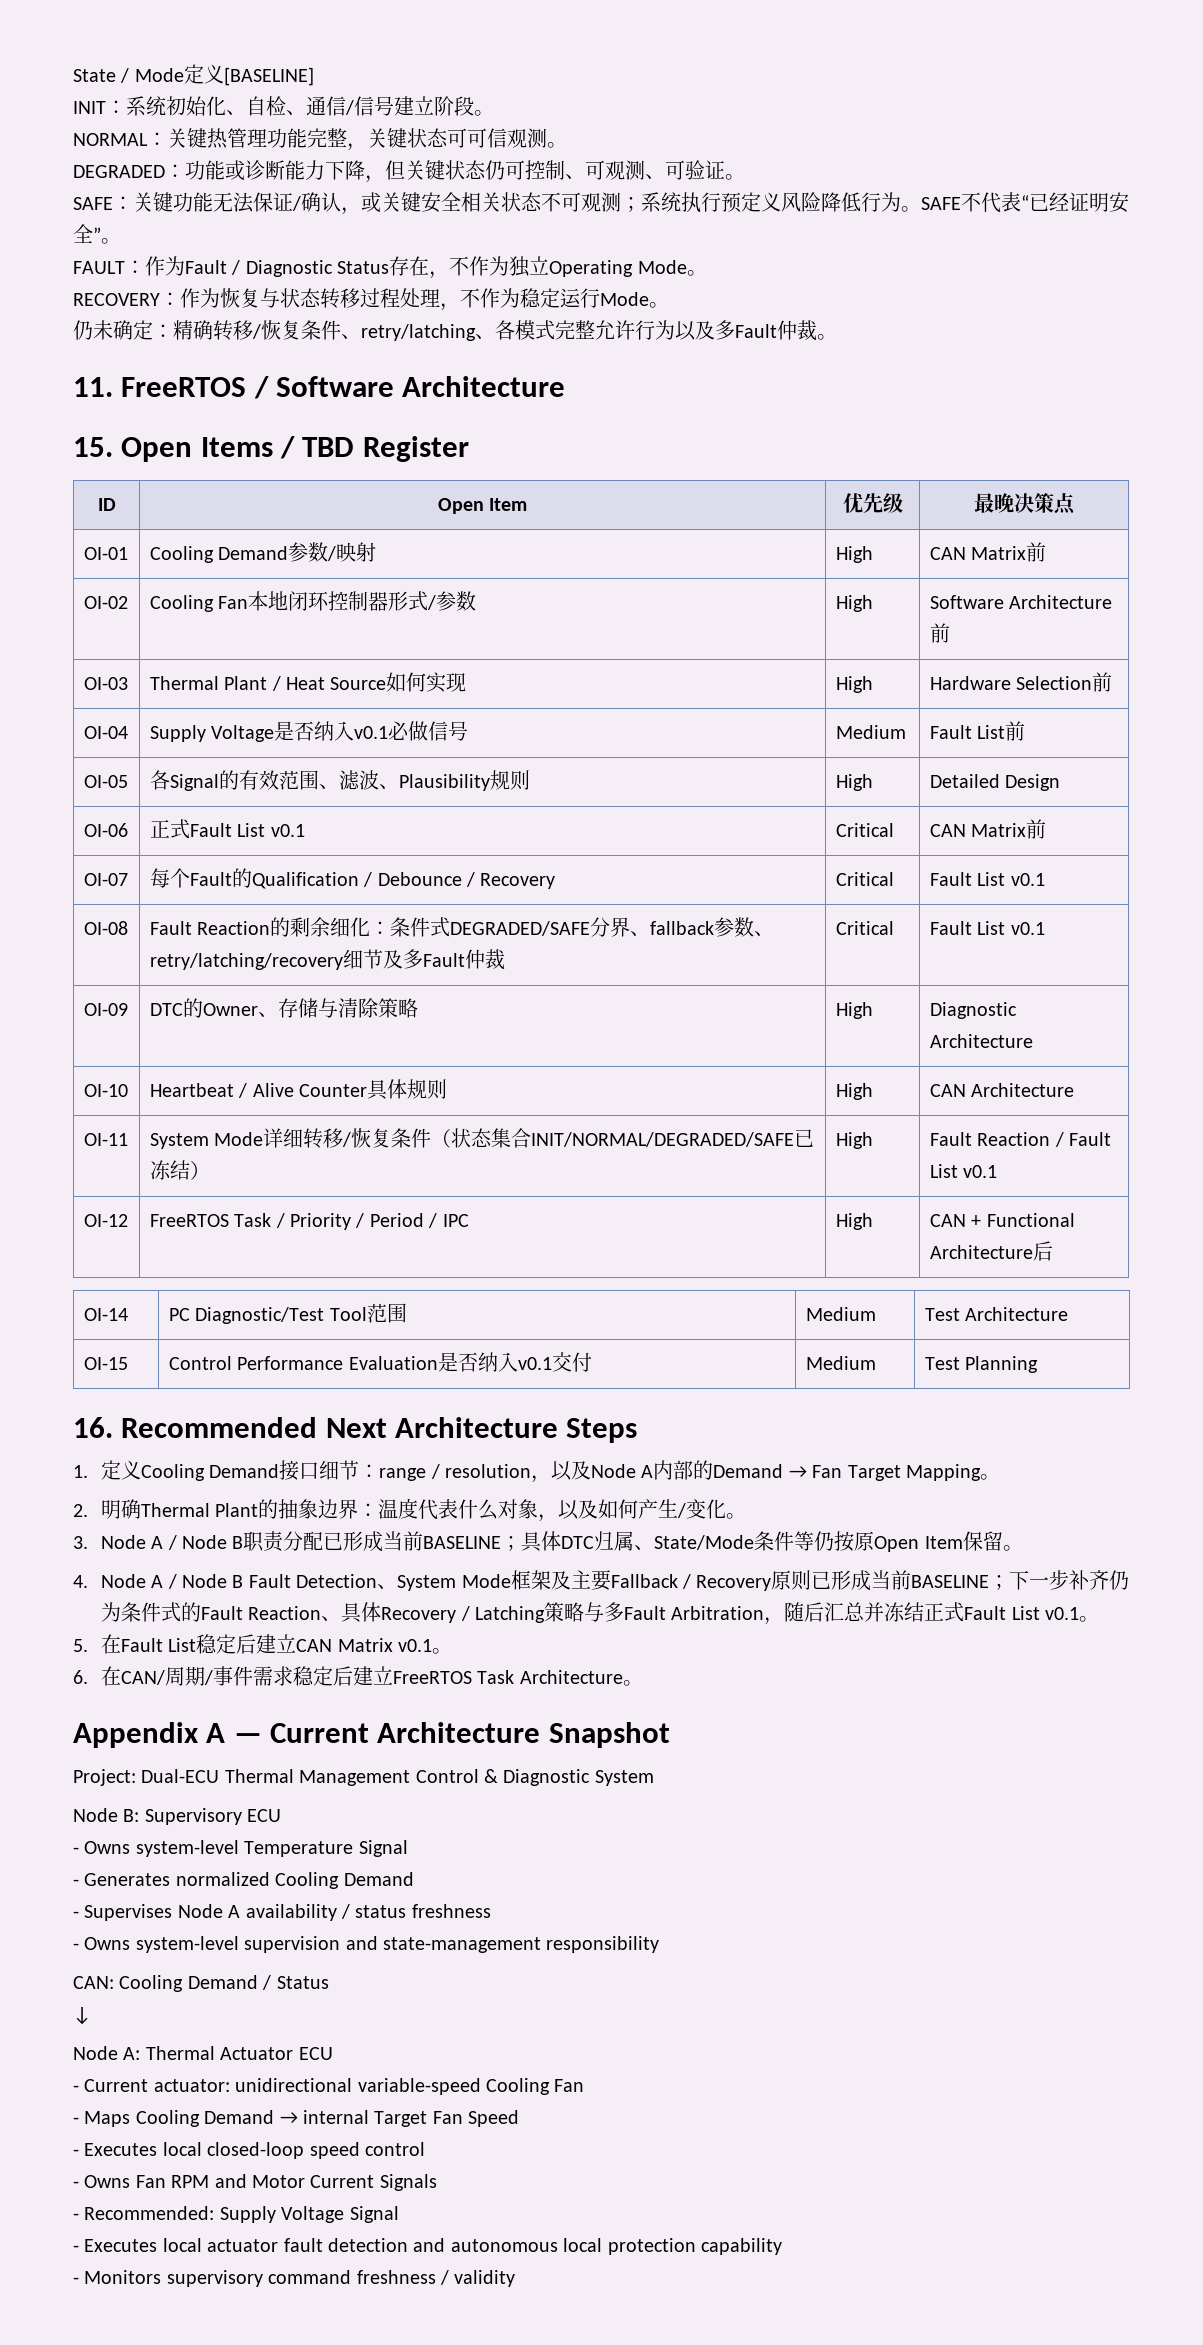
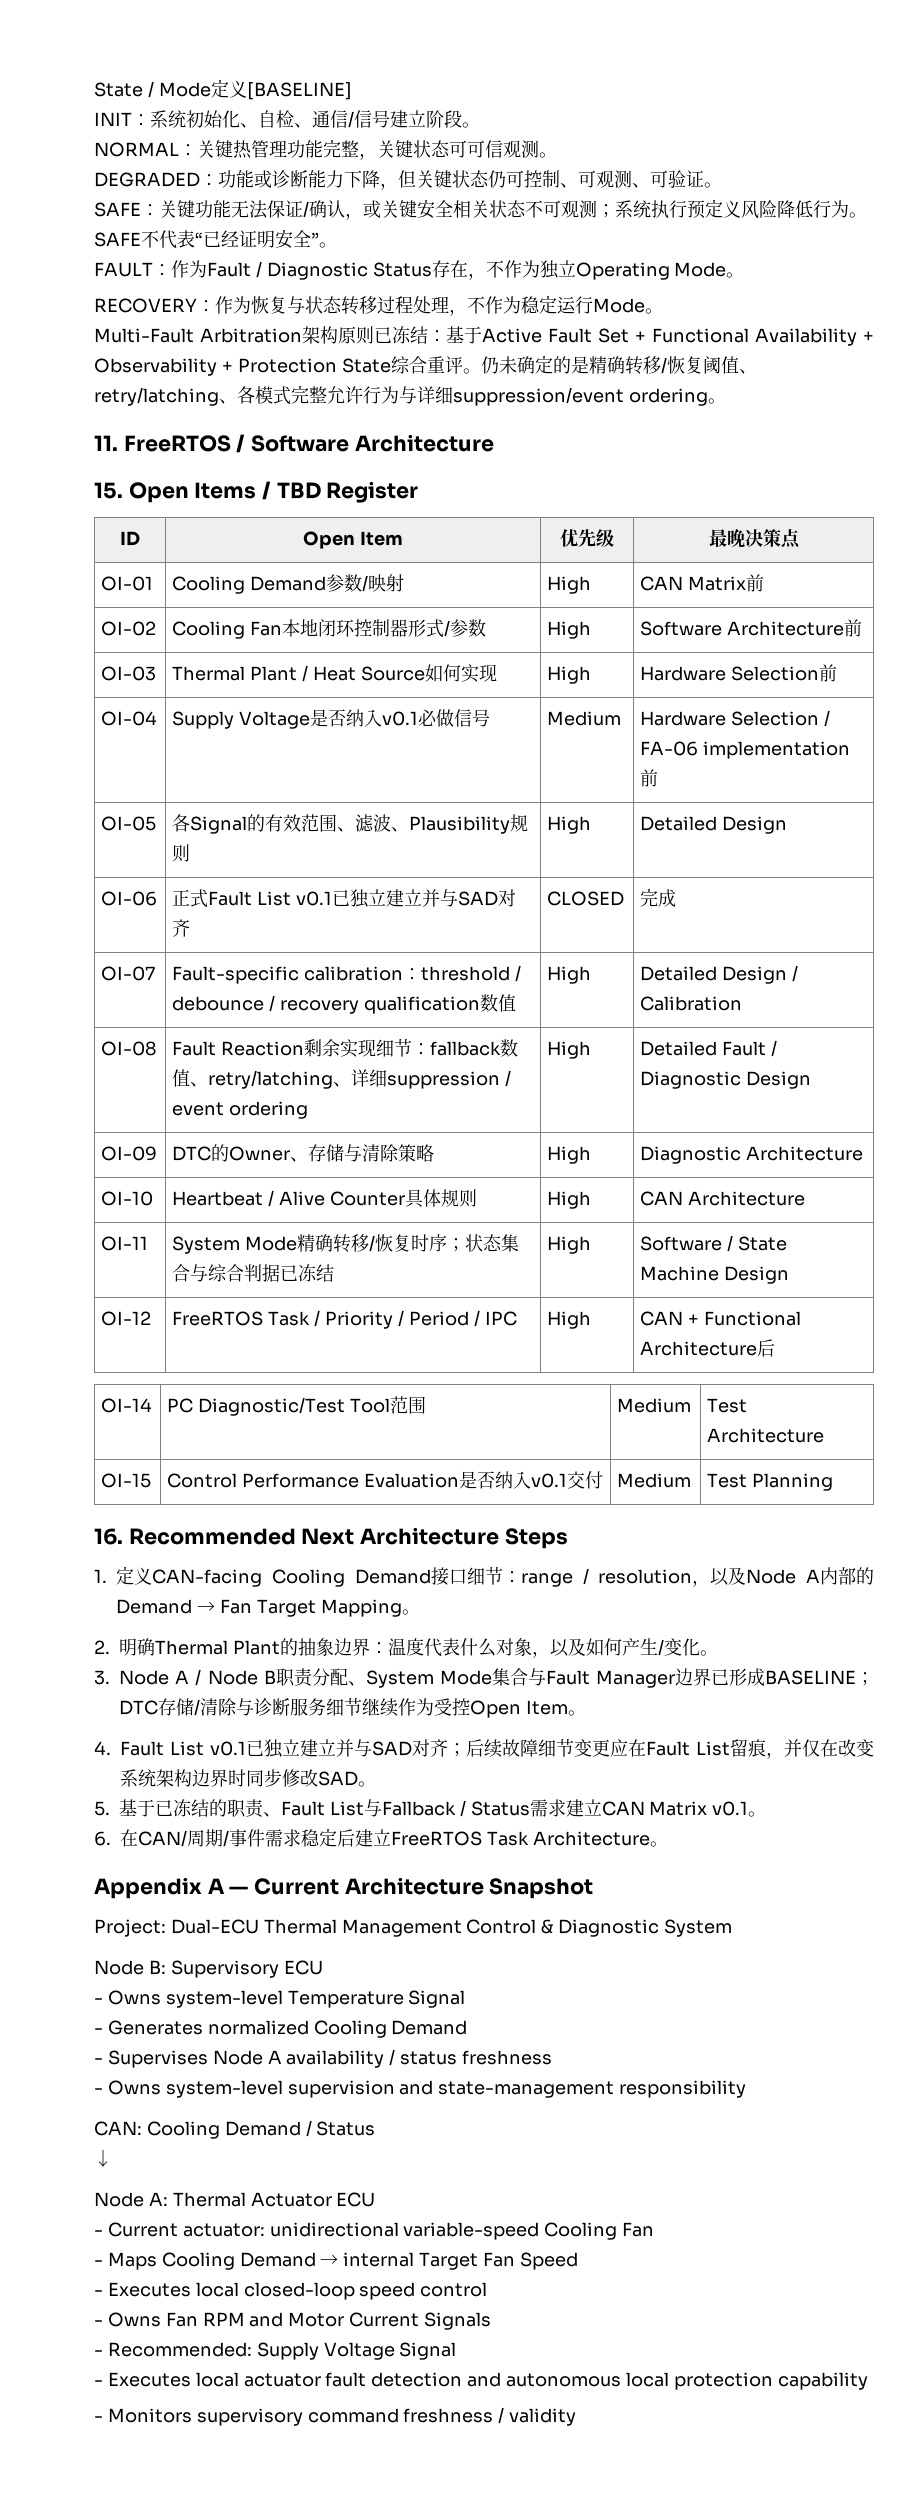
(669, 305) none -> [94,326,874,346] [94,356,481,376] Multi-Fault Arbitration架构原则已冻结：基于Active Fault Set + Functional Availability + Observability + Protection State综合重评。
[153,320,341,341] ：精确转移/恢复条件 -> [552,356,739,375] 的是精确转移/恢复阈值
[675,320,817,341] 以及多Fault仲裁 -> [399,386,708,406] 与详细suppression/event ordering
[929,725,1006,739] Fault List -> [640,710,831,727] [640,741,851,759] Hardware Selection / FA-06 implementation
[835,823,894,837] [929,819,1047,839] [83,873,128,886] [149,868,556,889] [835,872,894,886] [929,872,1045,886] [83,921,128,935] [149,917,775,937] [149,949,505,970] [835,921,894,935] [929,921,1045,935] | Critical | CAN Matrix前 // OI-07 | 每个Fault的Qualification / Debounce / Recovery | Critical | Fault List v0.1 // OI-08 | Fault Reaction的剩余细化：条件式DEGRADED/SAFE分界、fallback参数、retry/latching/recovery细节及多Fault仲裁 | Critical | Fault List v0.1 -> [332,889,517,908] [172,919,191,937] [547,891,625,906] [640,888,677,907] [101,966,156,981] [172,965,522,984] [172,994,517,1014] [547,966,592,984] [640,965,799,984] [640,996,743,1011] [101,1041,157,1056] [172,1039,519,1058] [172,1069,512,1089] [172,1101,309,1119] [547,1041,592,1059] [640,1040,778,1057] [640,1071,812,1089] 已独立建立并与SAD对齐 | CLOSED | 完成 // OI-07 | Fault-specific calibration：threshold / debounce / recovery qualification数值 | High | Detailed Design / Calibration // OI-08 | Fault Reaction剩余实现细节：fallback数值、retry/latching、详细suppression / event ordering | High | Detailed Fault / Diagnostic Design
[263,1128,452,1149] 详细转移/恢复条件（ -> [297,1234,466,1253] 精确转移/恢复时序；
[531,1129,815,1147] [149,1160,210,1180] [835,1132,873,1149] [929,1132,1111,1147] [929,1164,998,1178] INIT/NORMAL/DEGRADED/SAFE已冻结） | High | Fault Reaction / Fault List v0.1 -> [190,1264,335,1282] [547,1236,592,1254] [640,1235,788,1252] [640,1266,790,1284] 与综合判据已冻结 | High | Software / State Machine Design
(141, 1470) none -> [152,1569,263,1587] CAN-facing
[323,1531,1003,1552] 已形成当前BASELINE；具体DTC归属、State/Mode条件等仍按原Open Item保留 -> [347,1668,874,1688] [119,1698,568,1718] 、System Mode集合与Fault Manager边界已形成BASELINE；DTC存储/清除与诊断服务细节继续作为受控Open Item
[100,1570,1130,1591] [100,1602,1100,1625] [73,1634,257,1654] Node A / Node B Fault Detection、System Mode框架及主要Fallback / Recovery原则已形成当前BASELINE；下一步补齐仍为条件式的Fault Reaction、具体Recovery / Latching策略与多Fault Arbitration，随后汇总并冻结正式Fault List v0.1。 // 5.在Fault List稳定后 -> [120,1739,874,1759] [120,1769,376,1787] [94,1799,566,1818] Fault List v0.1已独立建立并与SAD对齐；后续故障细节变更应在Fault List留痕，并仅在改变系统架构边界时同步修改SAD。 // 5.基于已冻结的职责、Fault List与Fallback / Status需求

